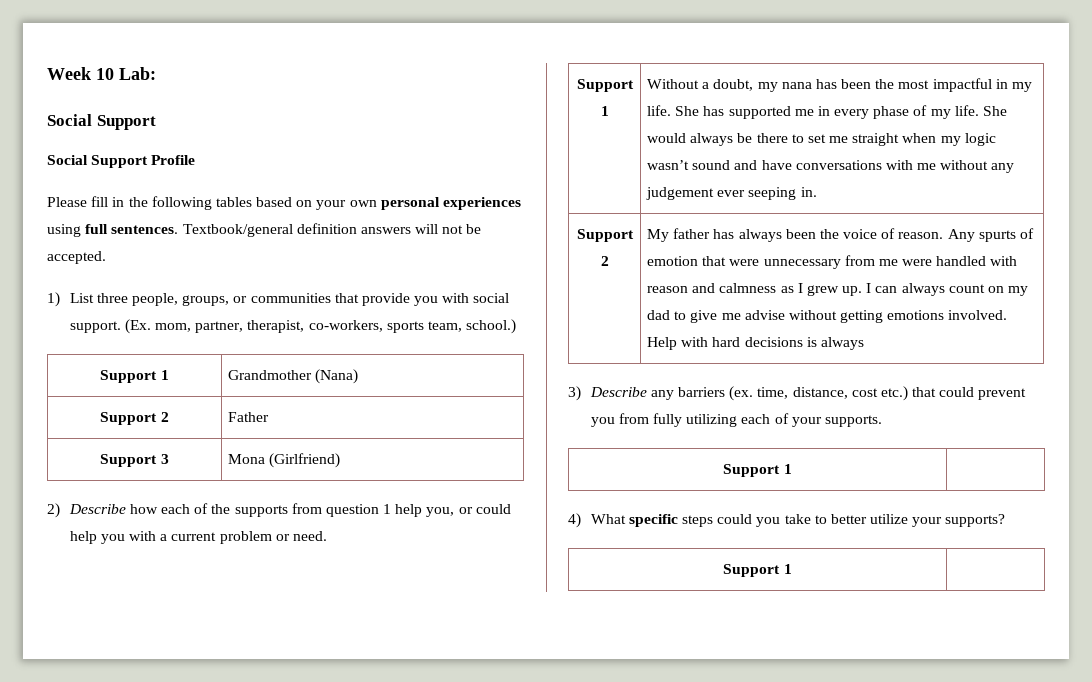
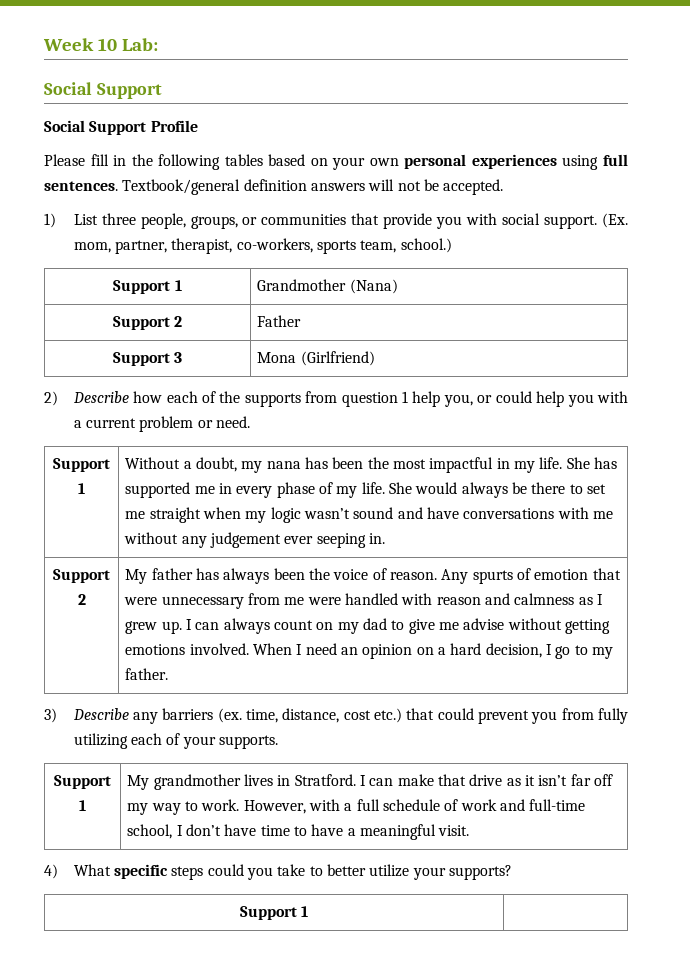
[647,337,864,350] Help with hard decisions is always -> [253,643,613,659] [125,668,169,680] When I need an opinion on a hard decision, I go to my father.
(792, 469) none -> [127,774,613,790] [127,799,586,815] [127,824,470,840] My grandmother lives in Stratford. I can make that drive as it isn’t far off my way to work. However, with a full schedule of work and full-time school, I don’t have time to have a meaningful visit.

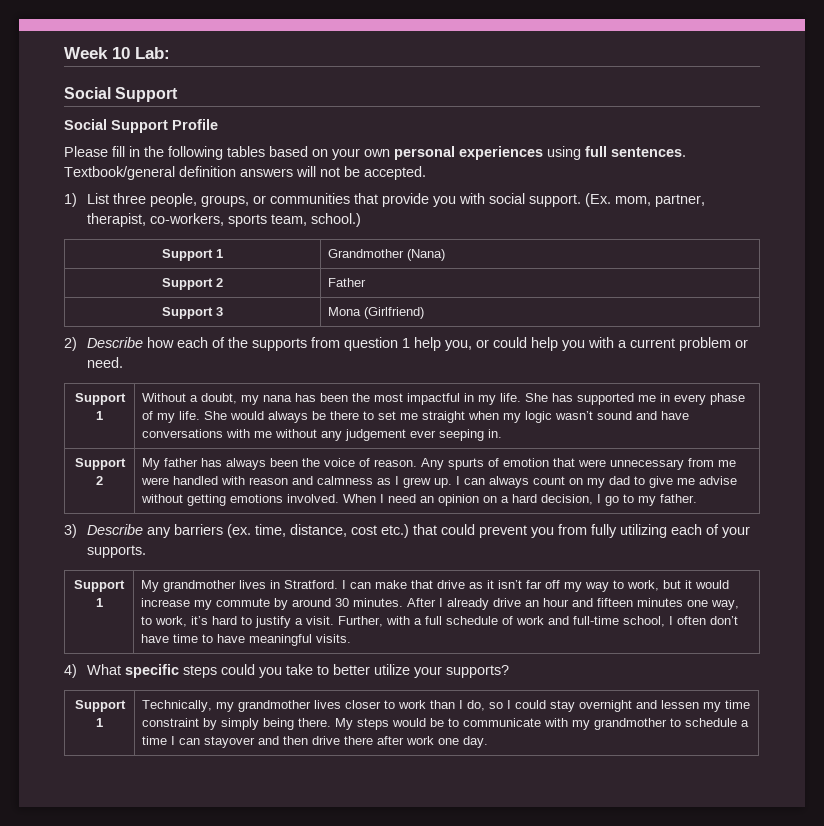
[201,799,306,814] work. However, -> [627,580,730,591] [141,598,740,610] [141,616,384,628] work, but it would increase my commute by around 30 minutes. After I already drive an hour and fifteen minutes one way, to work, it’s hard to justify a visit. Further,
(183, 830) none -> [677,616,707,625] often
[347,824,470,840] a meaningful visit. -> [249,634,352,646] meaningful visits.
(309, 911) none -> [142,700,751,712] [142,718,750,730] [142,736,489,748] Technically, my grandmother lives closer to work than I do, so I could stay overnight and lessen my time constraint by simply being there. My steps would be to communicate with my grandmother to schedule a time I can stayover and then drive there after work one day.

